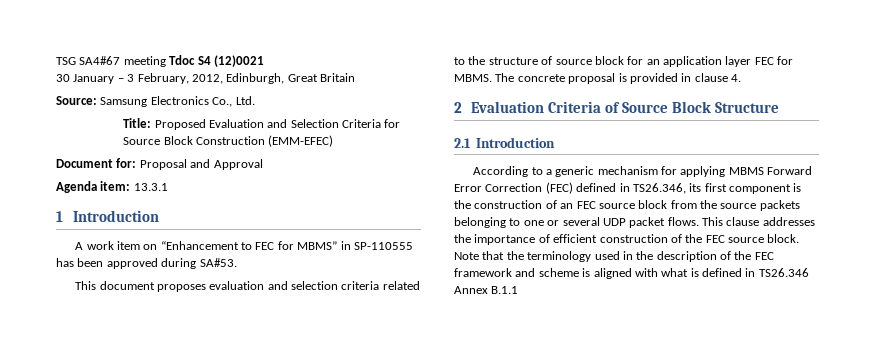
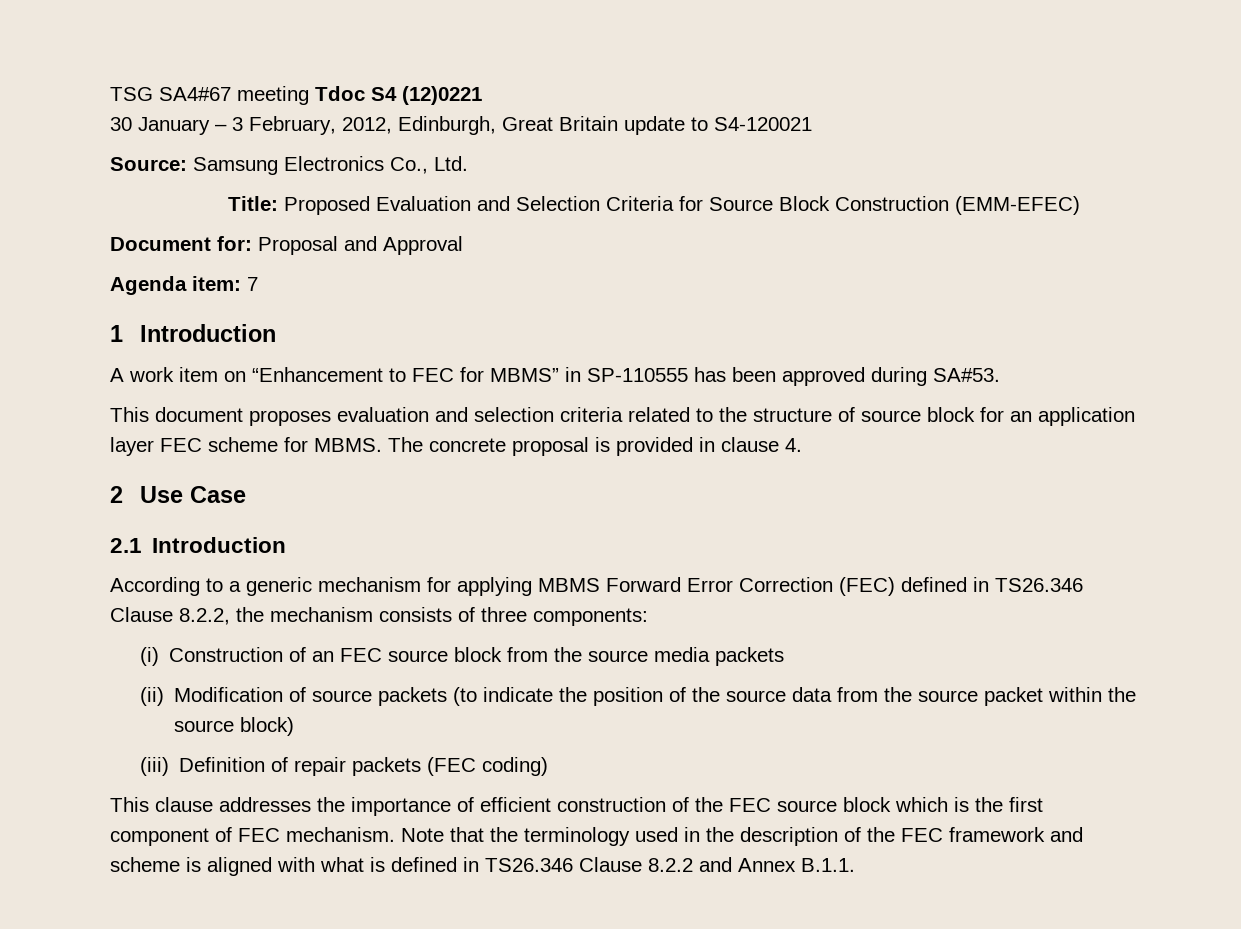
[213,55,264,67] (12)0021 -> [402,86,482,105] (12)0221
(355, 77) none -> [624,116,812,135] update to S4-120021
[133,183,168,191] 13.3.1 -> [247,277,258,291] 7
(774, 61) none -> [208,437,278,452] scheme
[470,101,780,113] Evaluation Criteria of Source Block Structure -> [139,486,246,503] Use Case
[632,183,802,194] [454,200,543,209] TS26.346, its first component is the construction -> [995,578,1083,592] [110,607,648,626] [139,647,284,666] TS26.346 Clause 8.2.2, the mechanism consists of three components: // (i) Construction
[759,200,800,211] [454,217,699,228] packets belonging to one or several UDP packet flows. -> [654,647,785,666] [139,687,1136,706] [173,717,294,736] [139,757,548,776] media packets // (ii) Modification of source packets (to indicate the position of the source data from the source packet within the source block) // (iii) Definition of repair packets (FEC coding) //
[767,234,800,243] block. -> [843,797,1043,812] [110,827,395,846] block which is the first component of FEC mechanism.
[454,286,519,294] Annex B.1.1 -> [579,857,855,872] Clause 8.2.2 and Annex B.1.1.

